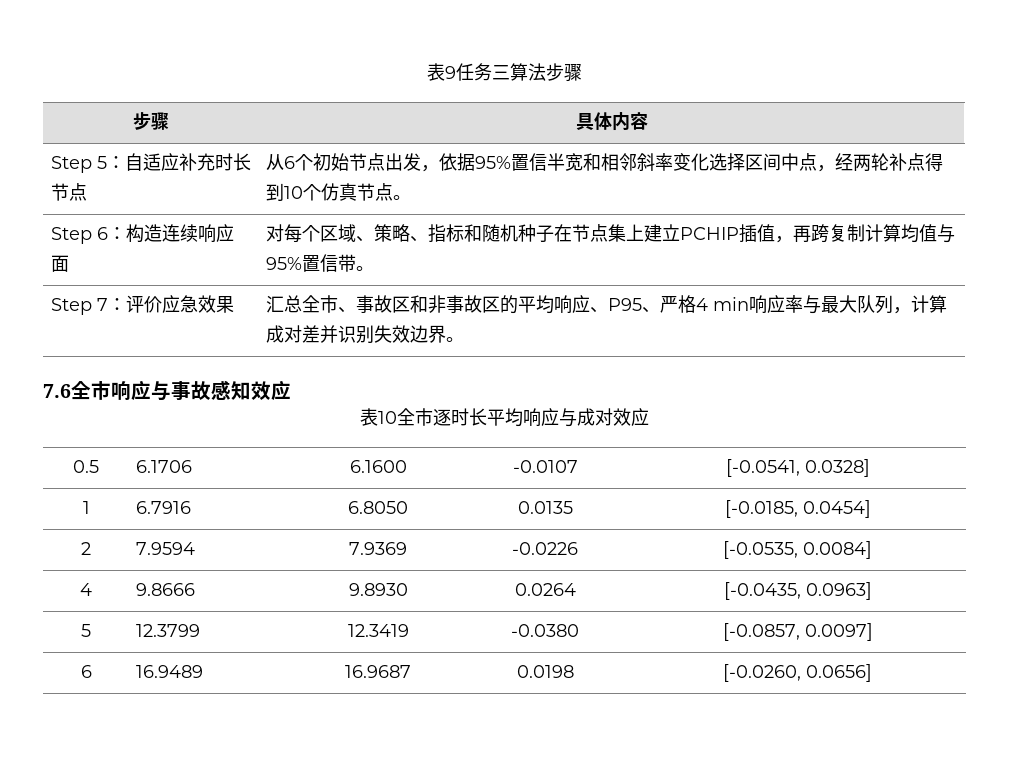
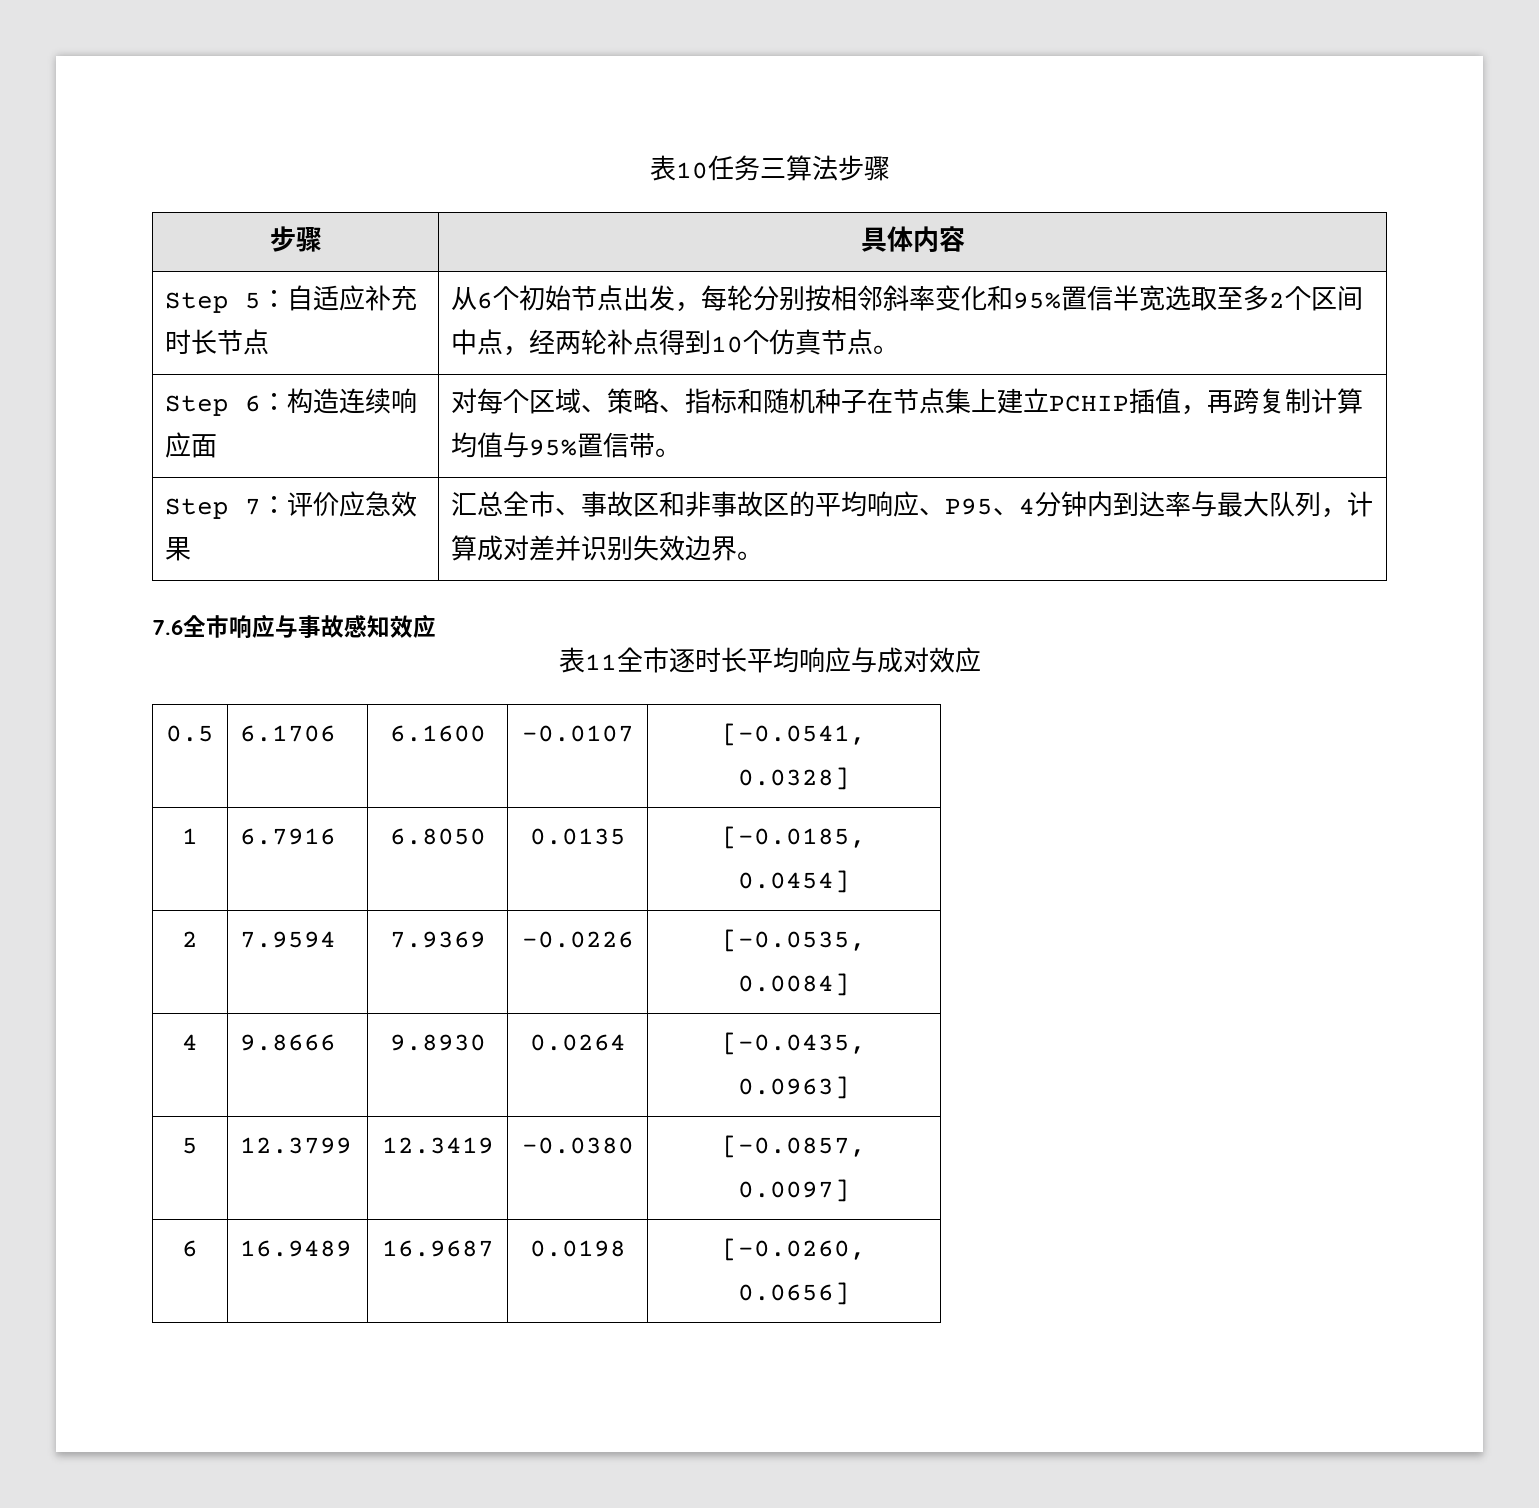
[427,63,456,81] 表9 -> [649,155,708,181] 表10
[438,153,745,171] 依据95%置信半宽和相邻斜率变化选择 -> [701,285,1312,311] 每轮分别按相邻斜率变化和95%置信半宽选取至多2个
[659,295,785,314] 严格4 min响应 -> [1019,491,1166,517] 4分钟内到达
[378,411,397,424] 10 -> [584,654,617,670] 11

